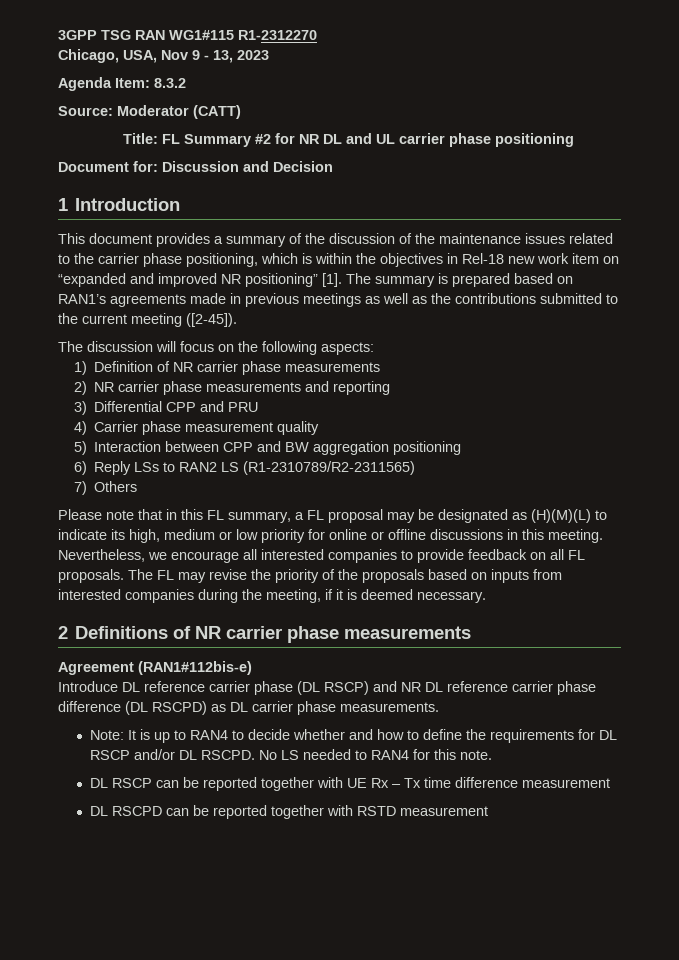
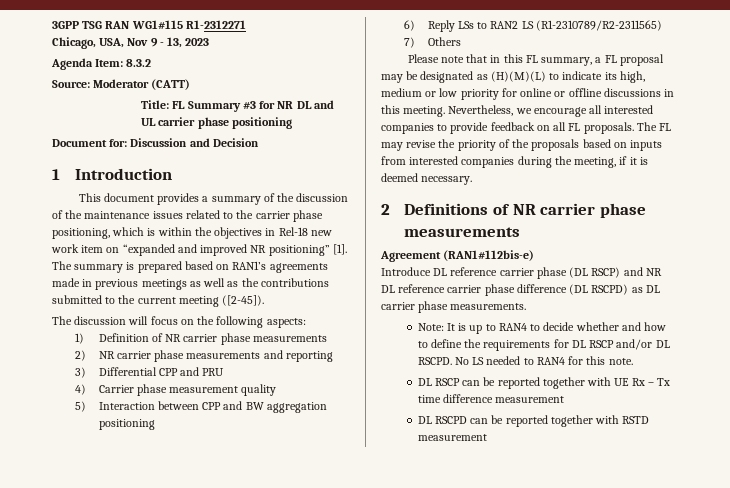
[238,30,317,40] R1-2312270 -> [185,20,246,29] R1-2312271
[254,134,271,144] #2 -> [242,101,256,109] #3

